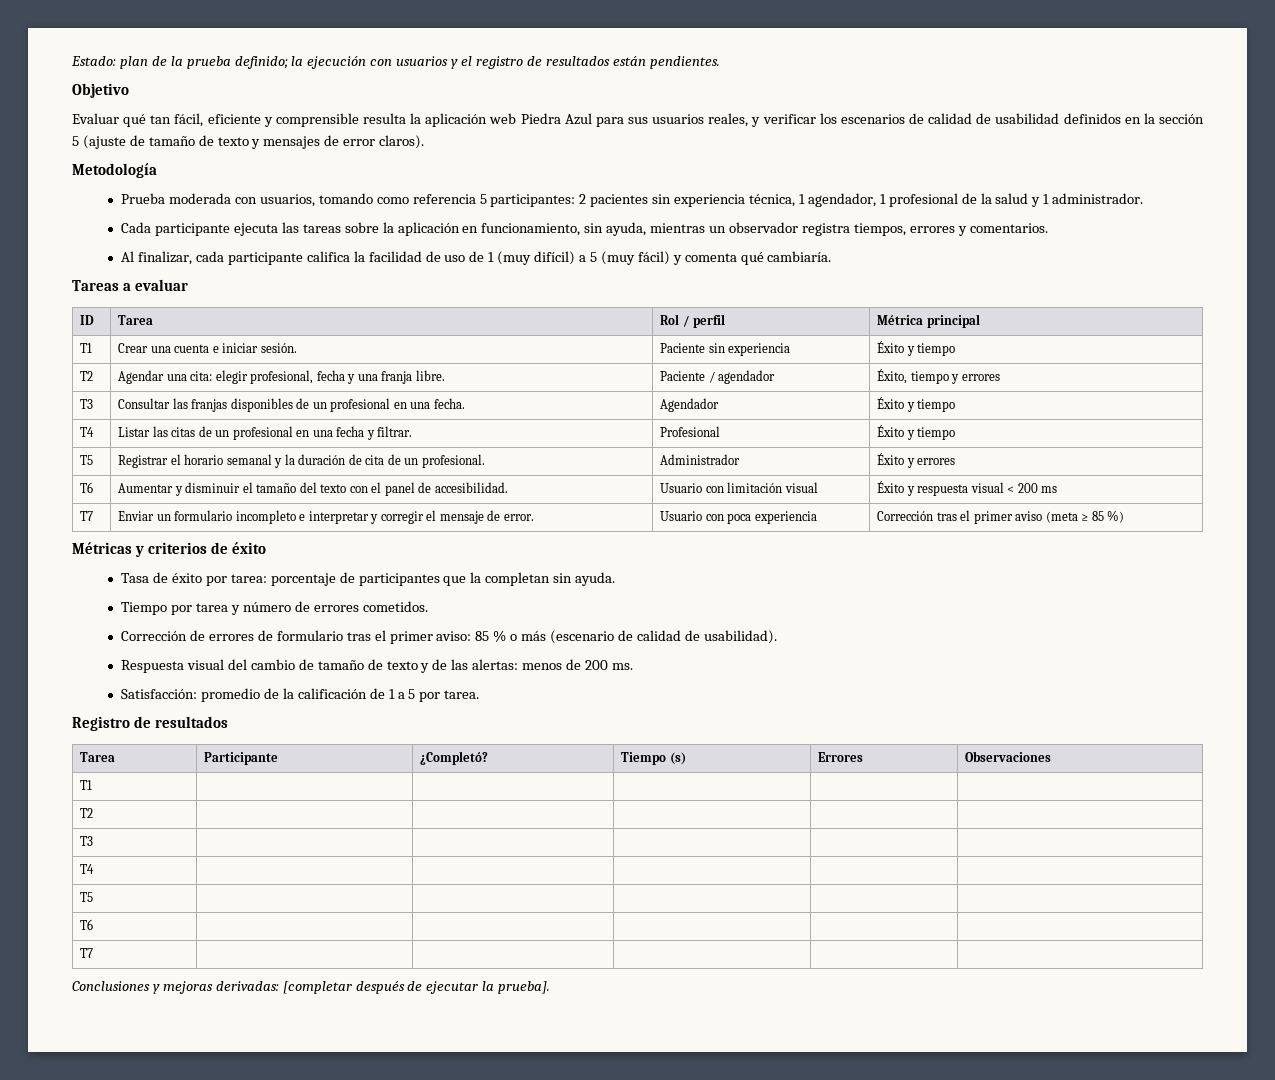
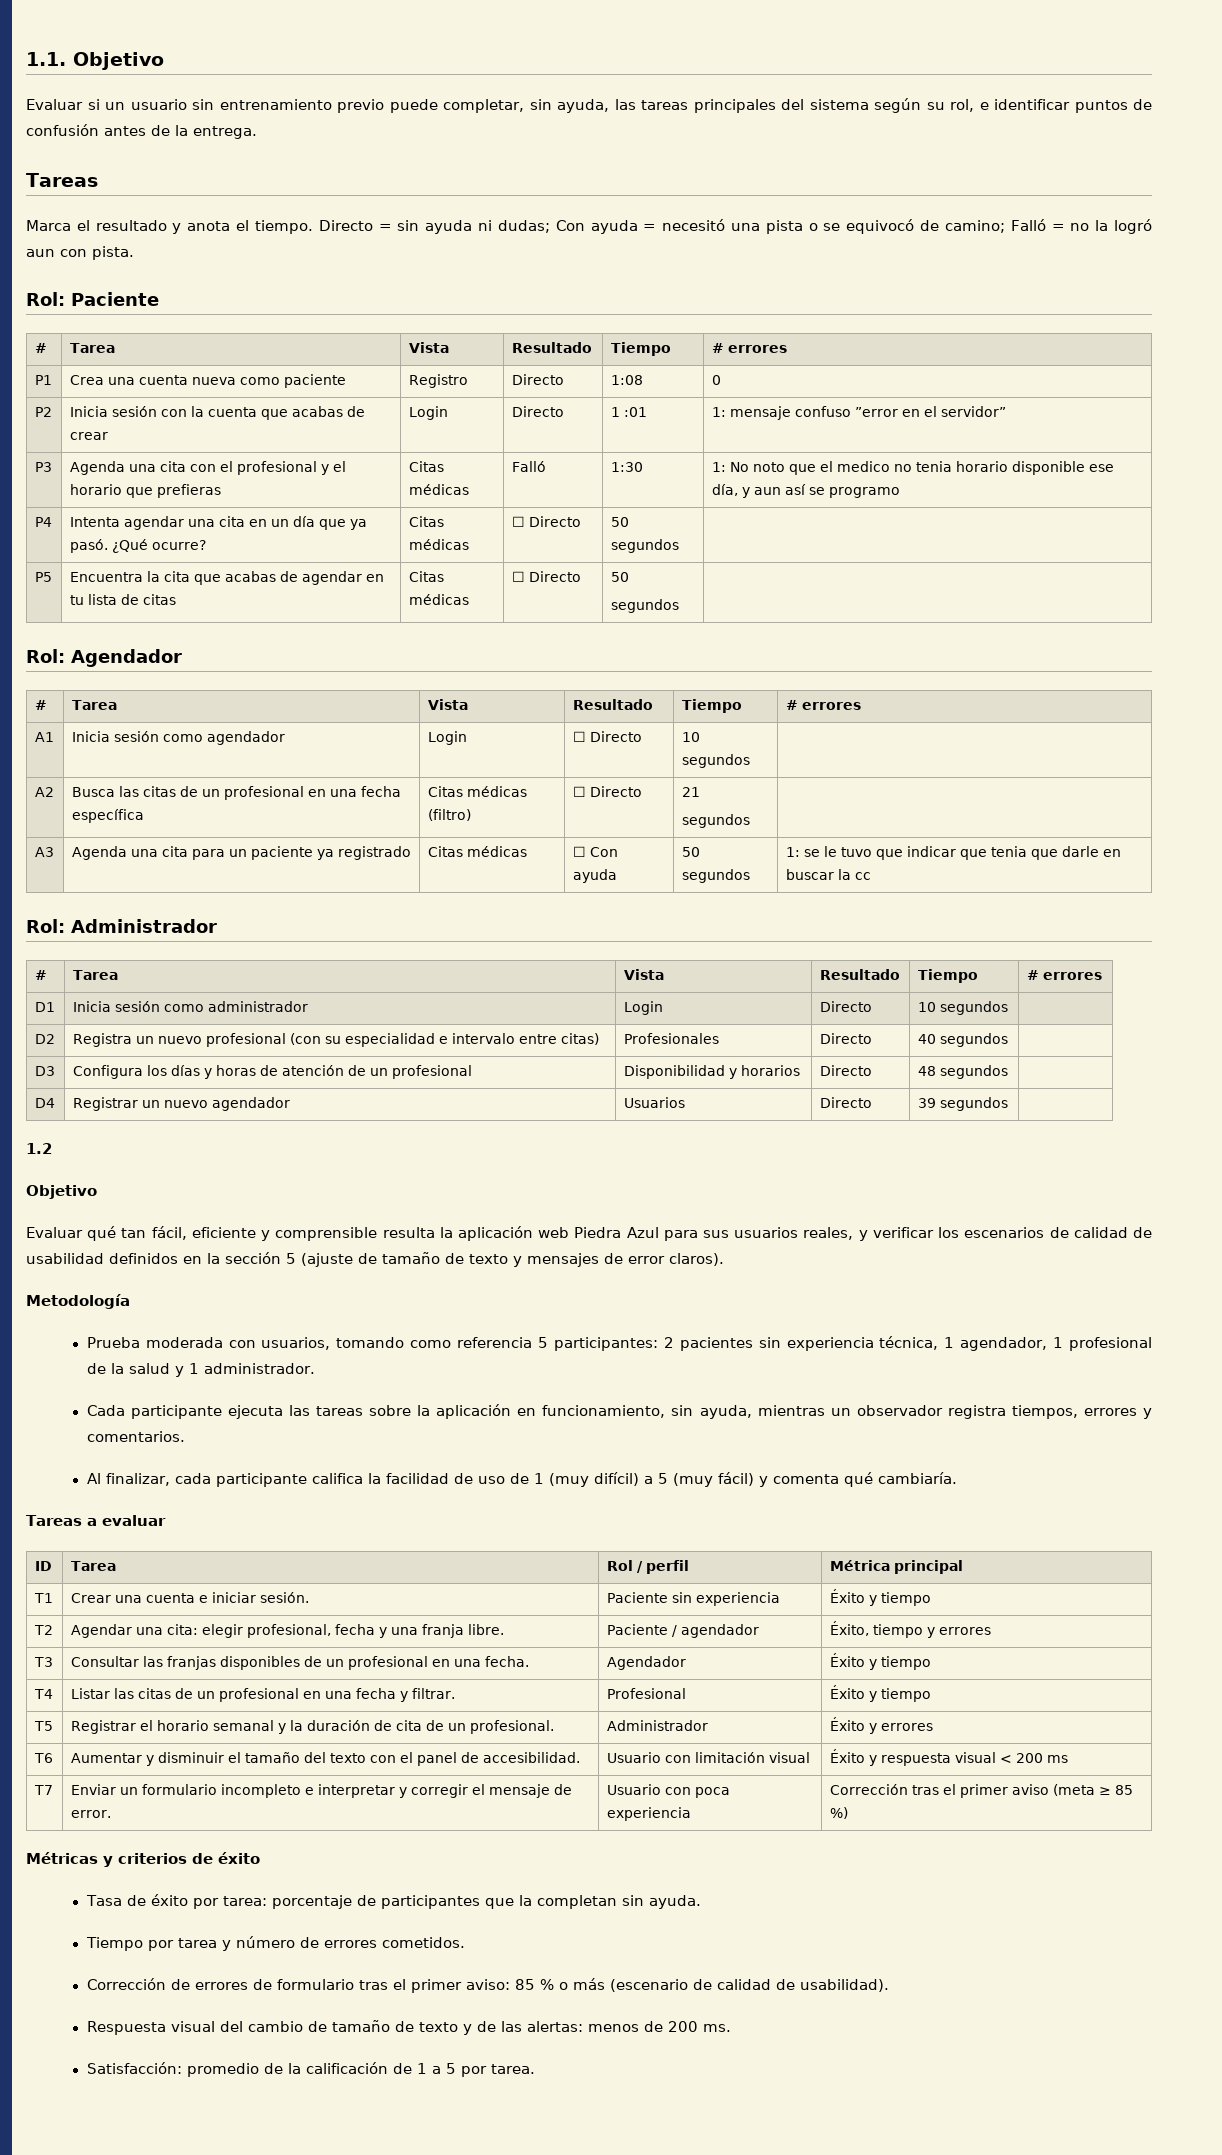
[71,56,720,69] Estado: plan de la prueba definido; la ejecución con usuarios y el registro de resultados están pendientes. -> [26,52,164,70] [26,98,1152,113] [26,124,257,139] [26,173,98,187] [26,219,1153,234] [26,246,134,260] [26,292,159,306] [34,343,47,353] [69,343,115,353] [408,342,449,353] [511,342,592,353] [610,342,671,356] [711,343,787,353] [34,375,52,385] [69,374,346,388] [408,374,468,388] [511,374,564,385] [610,375,643,385] [711,375,721,385] [34,407,52,417] [69,406,365,420] [69,432,108,440] [408,406,448,420] [511,406,564,417] [610,407,647,417] [711,406,1006,420] [34,462,52,472] [69,461,346,475] [69,484,221,498] [408,461,444,472] [408,484,469,495] [511,461,546,472] [610,462,643,472] [711,461,1114,475] [711,484,900,498] [34,517,52,527] [69,516,367,530] [69,539,206,553] [408,516,444,527] [408,539,469,550] [511,516,581,527] [610,517,629,527] [610,539,679,553] [34,572,52,582] [69,571,384,585] [69,594,176,605] [408,571,444,582] [408,594,469,605] [511,571,581,582] [610,572,629,582] [610,599,679,613] [26,649,182,667] [34,700,47,710] [71,700,117,710] [427,699,468,710] [572,699,653,710] [681,699,742,713] [785,700,861,710] [34,732,54,742] [71,731,285,745] [427,731,467,745] [572,731,642,742] [681,732,700,742] [681,754,750,768] [34,787,54,797] [71,786,401,800] [71,809,144,823] [427,786,527,797] [427,809,471,821] [572,786,642,797] [681,787,700,797] [681,814,750,828] [34,847,54,857] [71,846,411,860] [427,846,527,857] [572,846,618,857] [572,869,617,883] [681,847,700,857] [681,869,750,883] [785,846,1121,860] [785,869,871,880] [26,919,217,933] [34,970,47,980] [72,970,118,980] [623,969,664,980] [819,969,900,980] [917,969,978,983] [1026,970,1102,980] [34,1002,55,1012] [72,1001,308,1012] [623,1001,663,1015] [819,1001,872,1012] [917,1001,1008,1015] [34,1034,55,1044] [72,1033,599,1047] [623,1033,719,1044] [819,1033,872,1044] [917,1033,1008,1047] [34,1066,55,1076] [72,1065,472,1079] [623,1065,800,1079] [819,1065,872,1076] [917,1065,1008,1079] [34,1098,55,1108] [72,1097,290,1111] [623,1097,685,1108] [819,1097,872,1108] [917,1097,1008,1111] [26,1143,52,1154] 1.1. Objetivo // Evaluar si un usuario sin entrenamiento previo puede completar, sin ayuda, las tareas principales del sistema según su rol, e identificar puntos de confusión antes de la entrega. // Tareas // Marca el resultado y anota el tiempo. Directo = sin ayuda ni dudas; Con ayuda = necesitó una pista o se equivocó de camino; Falló = no la logró aun con pista. // Rol: Paciente // # | Tarea | Vista | Resultado | Tiempo | # errores // P1 | Crea una cuenta nueva como paciente | Registro | Directo | 1:08 | 0 // P2 | Inicia sesión con la cuenta que acabas de crear | Login | Directo | 1 :01 | 1: mensaje confuso ”error en el servidor” // P3 | Agenda una cita con el profesional y el horario que prefieras | Citas médicas | Falló | 1:30 | 1: No noto que el medico no tenia horario disponible ese día, y aun así se programo // P4 | Intenta agendar una cita en un día que ya pasó. ¿Qué ocurre? | Citas médicas | ☐ Directo | 50 segundos | // P5 | Encuentra la cita que acabas de agendar en tu lista de citas | Citas médicas | ☐ Directo | 50 // segundos | // Rol: Agendador // # | Tarea | Vista | Resultado | Tiempo | # errores // A1 | Inicia sesión como agendador | Login | ☐ Directo | 10 segundos | // A2 | Busca las citas de un profesional en una fecha específica | Citas médicas (filtro) | ☐ Directo | 21 // segundos | // A3 | Agenda una cita para un paciente ya registrado | Citas médicas | ☐ Con ayuda | 50 segundos | 1: se le tuvo que indicar que tenia que darle en buscar la cc // Rol: Administrador // # | Tarea | Vista | Resultado | Tiempo | # errores // D1 | Inicia sesión como administrador | Login | Directo | 10 segundos | // D2 | Registra un nuevo profesional (con su especialidad e intervalo entre citas) | Profesionales | Directo | 40 segundos | // D3 | Configura los días y horas de atención de un profesional | Disponibilidad y horarios | Directo | 48 segundos | // D4 | Registrar un nuevo agendador | Usuarios | Directo | 39 segundos | // 1.2
[72,716,228,731] [80,752,116,762] [204,752,279,765] [420,751,489,765] [621,752,686,765] [818,752,864,762] [965,751,1052,762] [80,780,93,790] [80,808,94,818] [80,836,94,846] [80,864,95,874] [80,892,94,902] [80,919,94,930] [80,948,94,958] [72,981,551,994] // Registro de resultados // Tarea | Participante | ¿Completó? | Tiempo (s) | Errores | Observaciones // T1 | | | | | // T2 | | | | | // T3 | | | | | // T4 | | | | | // T5 | | | | | // T6 | | | | | // T7 | | | | | // Conclusiones y mejoras derivadas: [completar después de ejecutar la prueba]. -> (535, 2069) none

